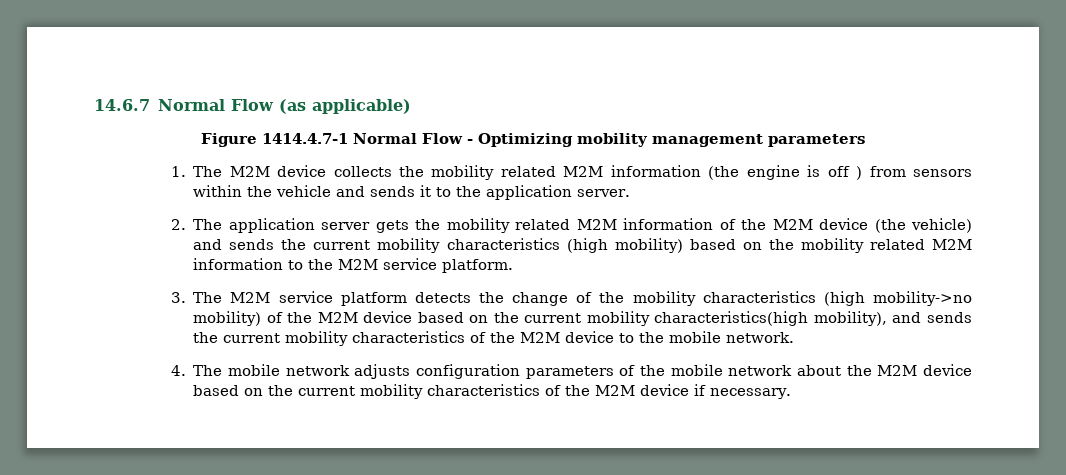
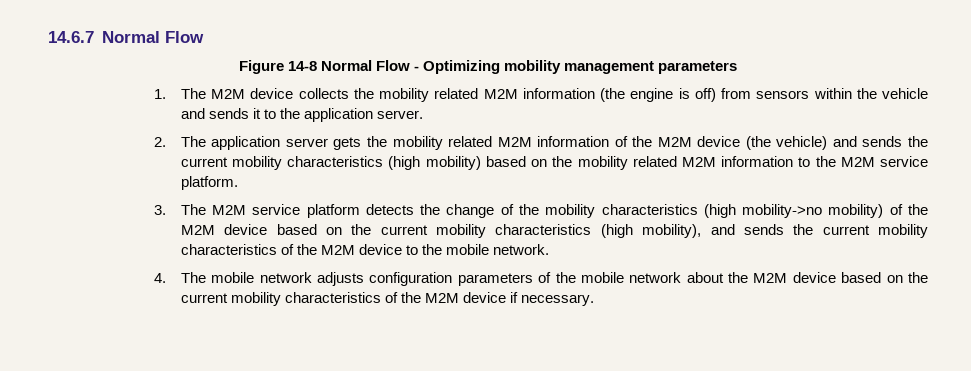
[278,99,411,114] (as applicable) -> (204, 37) none
[262,133,348,144] 1414.4.7-1 -> [287,61,317,71] 14-8
[827,166,863,180] off ) -> [694,88,716,102] off)
[654,311,809,326] characteristics(high -> [495,224,633,238] characteristics (high

